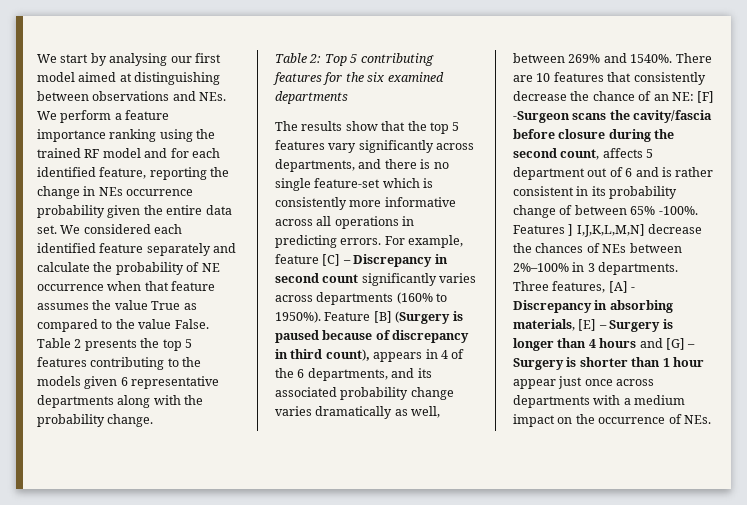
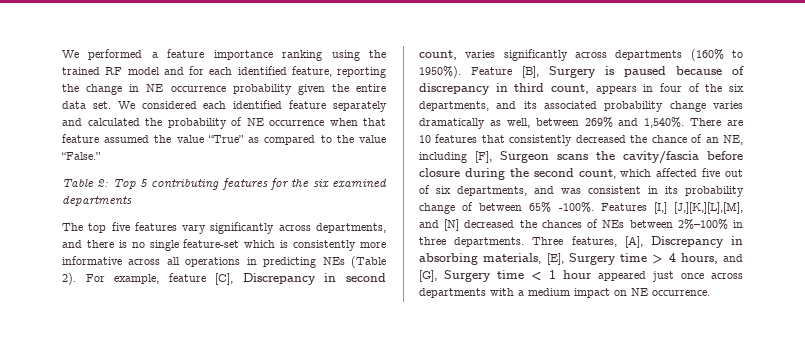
[37,53,221,66] [37,72,221,85] [37,91,227,101] [37,110,112,123] We start by analysing our first model aimed at distinguishing between observations and NEs. We perform -> [62,49,143,60] We performed
[98,187,123,196] NEs -> [146,84,164,92] NE
[37,262,90,272] calculate -> [87,118,140,126] calculated
[37,300,181,310] assumes the value True -> [104,135,244,143] assumed the value “True”
[174,319,209,329] [37,338,192,351] [37,357,202,370] [37,376,220,389] [37,395,204,408] [37,414,154,427] False. Table 2 presents the top 5 features contributing to the models given 6 representative departments along with the probability change. -> [61,152,101,160] “False.”
[301,121,460,134] results show that the top 5 -> [88,222,130,233] top five
[340,238,382,245] errors. -> [322,256,386,268] [62,273,76,285] NEs (Table 2).
[322,254,351,266] [C] – -> [215,273,234,285] [C],
[322,273,477,286] count significantly varies -> [419,49,568,61] count, varies significantly
[373,311,451,324] [B] (Surgery -> [522,66,596,78] [B], Surgery
[325,349,370,361] count), -> [551,84,589,94] count,
[440,350,448,359] 4 -> [660,83,682,92] four
[297,369,305,378] 6 -> [729,84,744,92] six
[630,54,673,63] 1540%. -> [644,117,685,128] 1,540%.
[513,91,567,101] decrease -> [575,135,626,143] decreased
[671,91,715,103] [513,111,570,123] NE: [F] -Surgeon -> [723,135,743,145] [419,151,549,163] NE, including [F], Surgeon
[602,148,654,158] [513,167,714,180] affects 5 department out of 6 and is rather -> [620,168,743,177] [419,185,581,196] which affected five out of six departments, and was
[568,224,703,237] ] I,J,K,L,M,N] decrease -> [653,202,743,214] [419,219,515,231] [I,] [J,][K,][L],[M], and [N] decreased
[587,263,595,272] 3 -> [419,237,446,245] three
[608,281,636,293] [A] - -> [624,236,643,248] [A],
[578,319,673,332] [513,338,696,351] [513,357,661,370] [E] – Surgery is longer than 4 hours and [G] – Surgery is shorter than -> [546,253,743,265] [419,270,542,282] [E], Surgery time > 4 hours, and [G], Surgery time <
[513,379,556,389] appear -> [598,271,646,281] appeared
[575,414,711,424] the occurrence of NEs. -> [631,288,710,296] NE occurrence.

